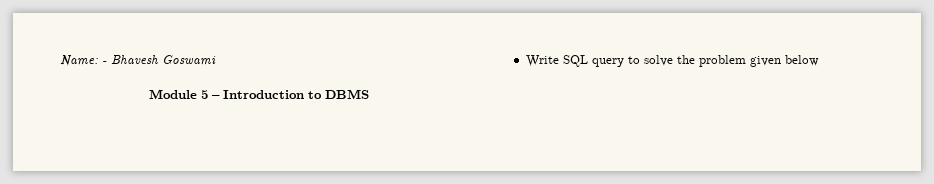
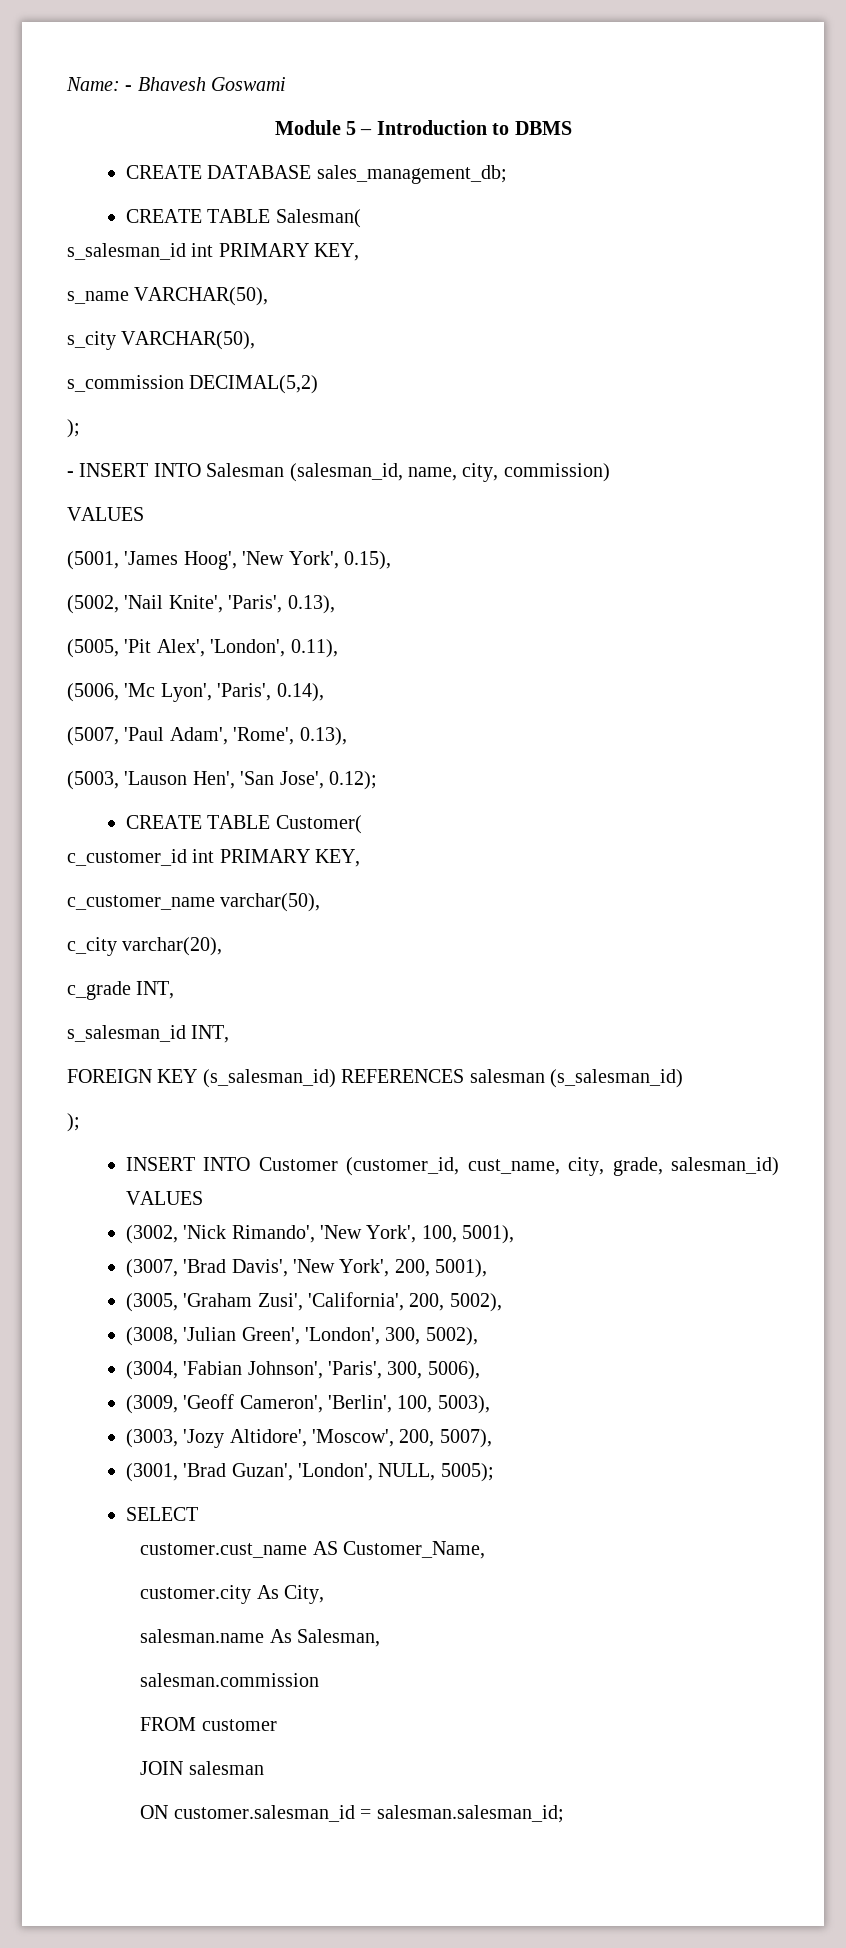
[525,55,819,67] Write SQL query to solve the problem given below -> [125,165,507,184] [125,209,361,228] [67,243,360,261] [67,287,269,306] [67,331,256,350] [67,375,319,394] [67,419,80,438] [67,463,610,482] [67,507,144,521] [67,551,391,570] [67,595,335,614] [67,639,338,658] [67,683,324,702] [67,727,347,746] [67,771,377,790] [125,815,362,834] [67,849,361,867] [67,893,321,912] [67,937,223,956] [67,981,175,1000] [67,1025,230,1043] [67,1069,683,1088] [67,1113,80,1132] [125,1157,779,1176] [125,1191,203,1205] [125,1225,515,1244] [125,1259,488,1278] [125,1292,502,1312] [125,1327,478,1346] [125,1361,480,1380] [125,1394,490,1414] [125,1429,492,1448] [125,1463,494,1482] [125,1507,198,1521] [140,1541,486,1559] [140,1585,325,1604] [140,1629,381,1647] [140,1673,320,1687] [140,1717,277,1731] [140,1761,264,1775] [140,1805,564,1823] CREATE DATABASE sales_management_db; // CREATE TABLE Salesman( // s_salesman_id int PRIMARY KEY, // s_name VARCHAR(50), // s_city VARCHAR(50), // s_commission DECIMAL(5,2) // ); // - INSERT INTO Salesman (salesman_id, name, city, commission) // VALUES // (5001, 'James Hoog', 'New York', 0.15), // (5002, 'Nail Knite', 'Paris', 0.13), // (5005, 'Pit Alex', 'London', 0.11), // (5006, 'Mc Lyon', 'Paris', 0.14), // (5007, 'Paul Adam', 'Rome', 0.13), // (5003, 'Lauson Hen', 'San Jose', 0.12); // CREATE TABLE Customer( // c_customer_id int PRIMARY KEY, // c_customer_name varchar(50), // c_city varchar(20), // c_grade INT, // s_salesman_id INT, // FOREIGN KEY (s_salesman_id) REFERENCES salesman (s_salesman_id) // ); // INSERT INTO Customer (customer_id, cust_name, city, grade, salesman_id) VALUES // (3002, 'Nick Rimando', 'New York', 100, 5001), // (3007, 'Brad Davis', 'New York', 200, 5001), // (3005, 'Graham Zusi', 'California', 200, 5002), // (3008, 'Julian Green', 'London', 300, 5002), // (3004, 'Fabian Johnson', 'Paris', 300, 5006), // (3009, 'Geoff Cameron', 'Berlin', 100, 5003), // (3003, 'Jozy Altidore', 'Moscow', 200, 5007), // (3001, 'Brad Guzan', 'London', NULL, 5005); // SELECT // customer.cust_name AS Customer_Name, // customer.city As City, // salesman.name As Salesman, // salesman.commission // FROM customer // JOIN salesman // ON customer.salesman_id = salesman.salesman_id;

